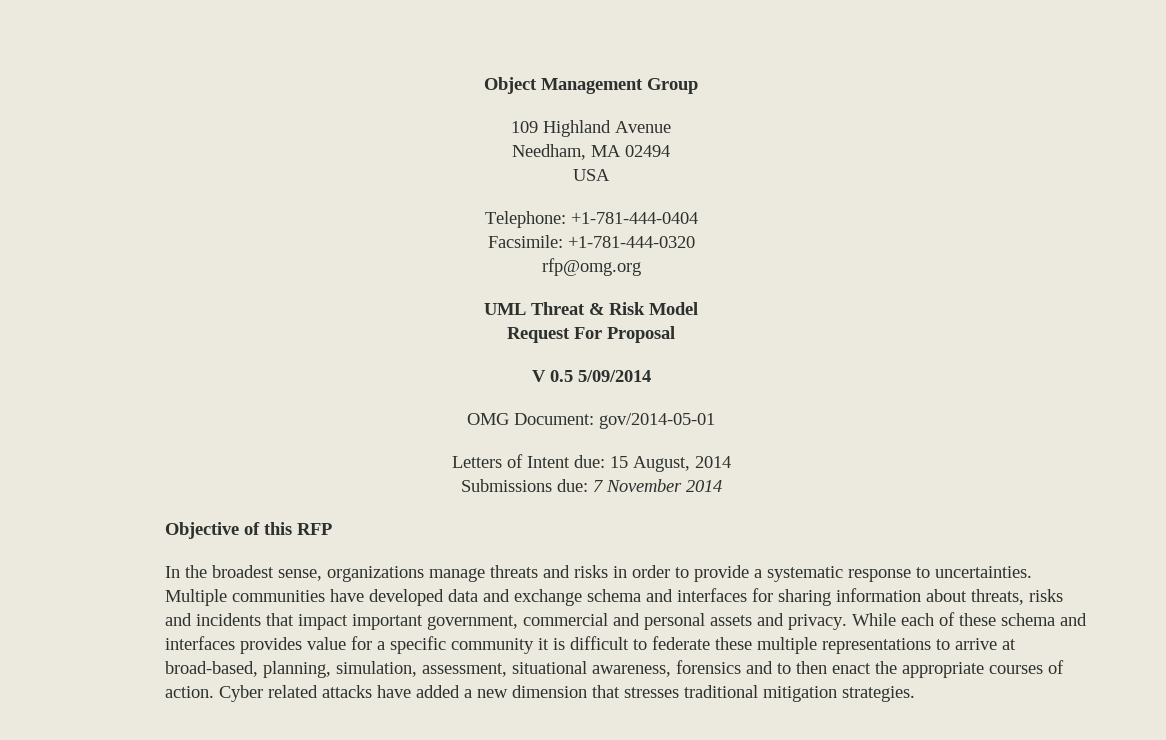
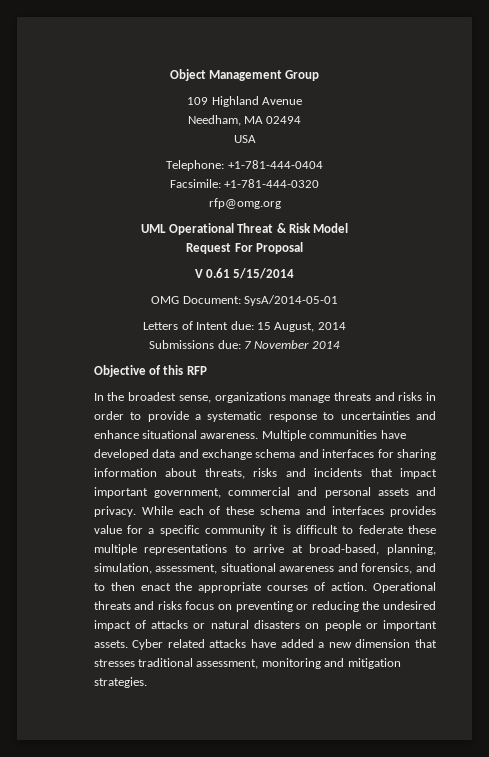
(526, 309) none -> [168,223,234,235] Operational
[549,370,651,382] 0.5 5/09/2014 -> [206,268,295,279] 0.61 5/15/2014
[599,413,715,429] gov/2014-05-01 -> [243,295,338,306] SysA/2014-05-01
[934,566,1032,578] uncertainties. -> [340,411,436,420] [93,430,259,439] uncertainties and enhance situational awareness.
[591,660,741,677] awareness, forensics -> [279,563,413,574] awareness and forensics,
(214, 692) none -> [373,582,436,593] [93,601,437,612] [93,620,438,631] [93,640,128,648] Operational threats and risks focus on preventing or reducing the undesired impact of attacks or natural disasters on people or important assets.
(758, 691) none -> [196,658,345,669] assessment, monitoring and

